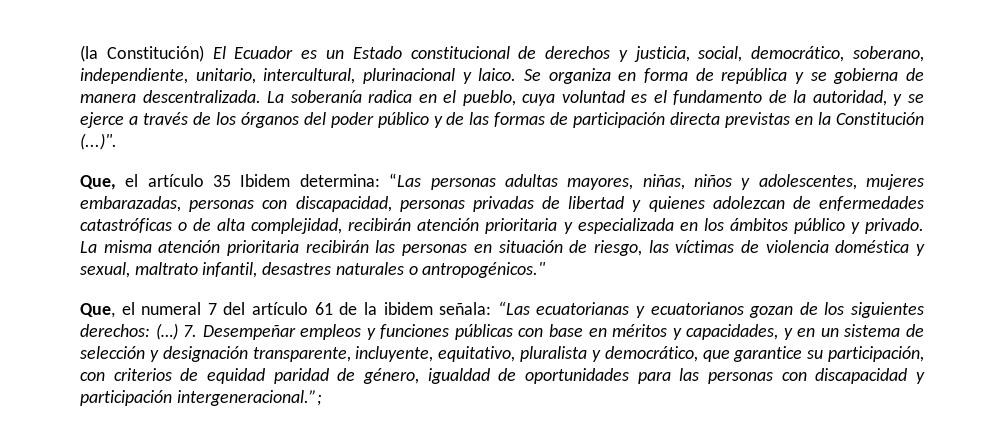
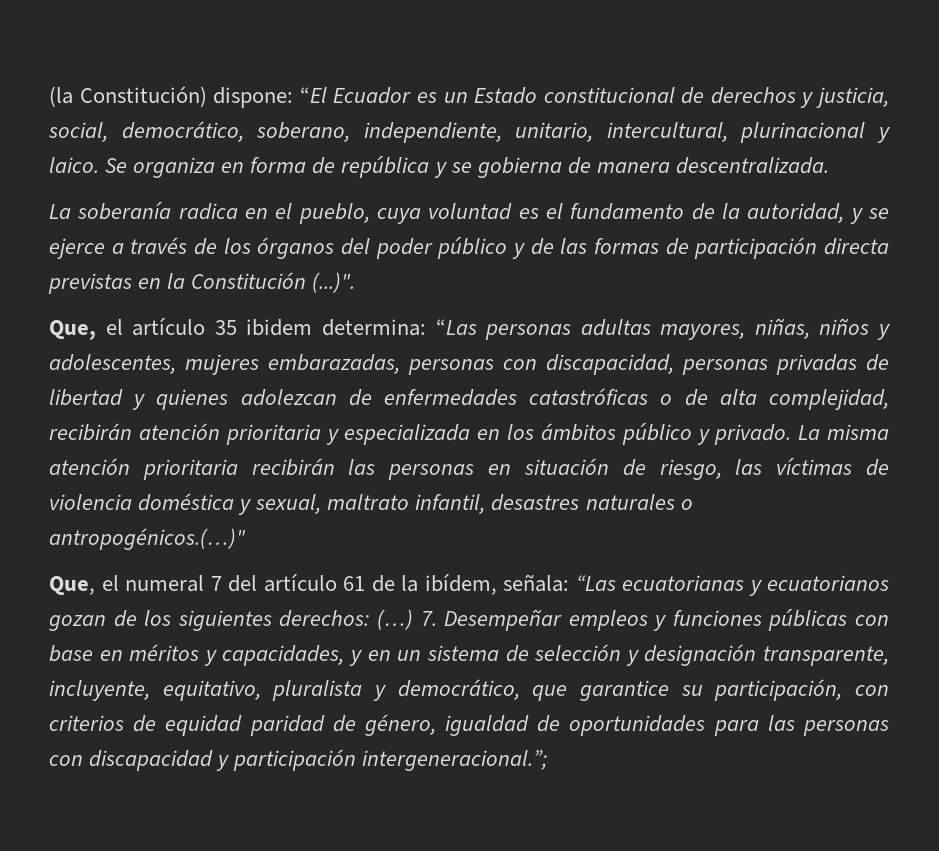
[212,46,226,59] El -> [213,87,327,108] dispone: “El
(261, 96) none -> (829, 165) //
[240,174,291,187] Ibidem -> [246,319,313,336] ibidem
[422,262,547,278] antropogénicos." -> [49,528,246,550] antropogénicos.(…)"
[383,302,433,315] ibidem -> [424,574,497,595] ibídem,

